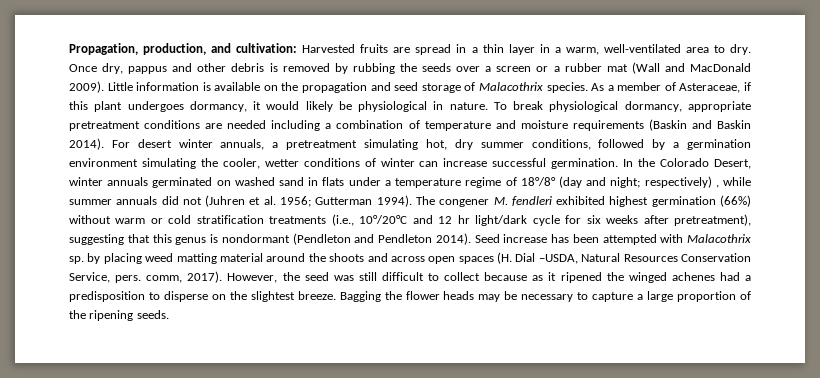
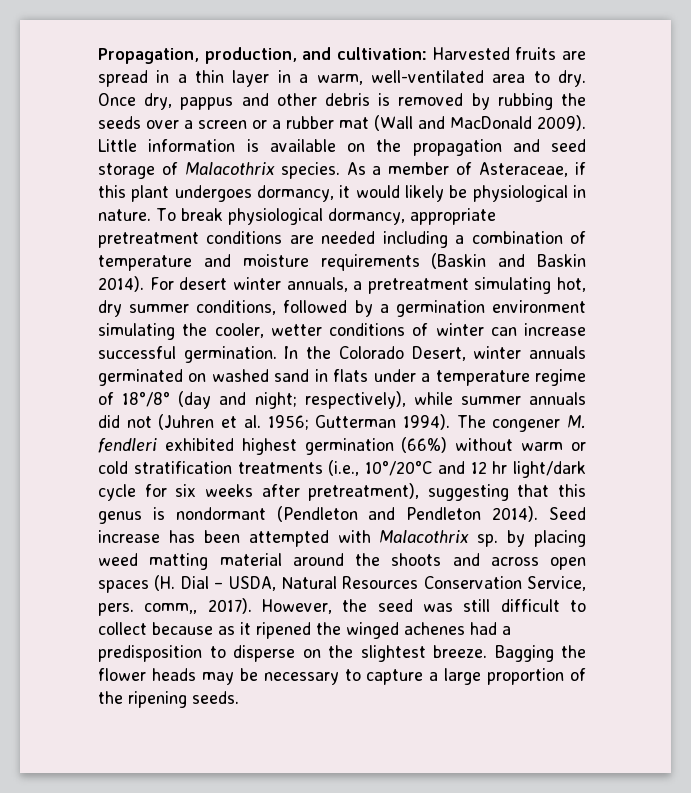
[644,176,719,188] respectively) , -> [304,391,406,409] respectively),
[538,254,578,264] –USDA, -> [214,576,276,591] – USDA,
[146,275,183,283] comm, -> [144,603,198,614] comm,,

